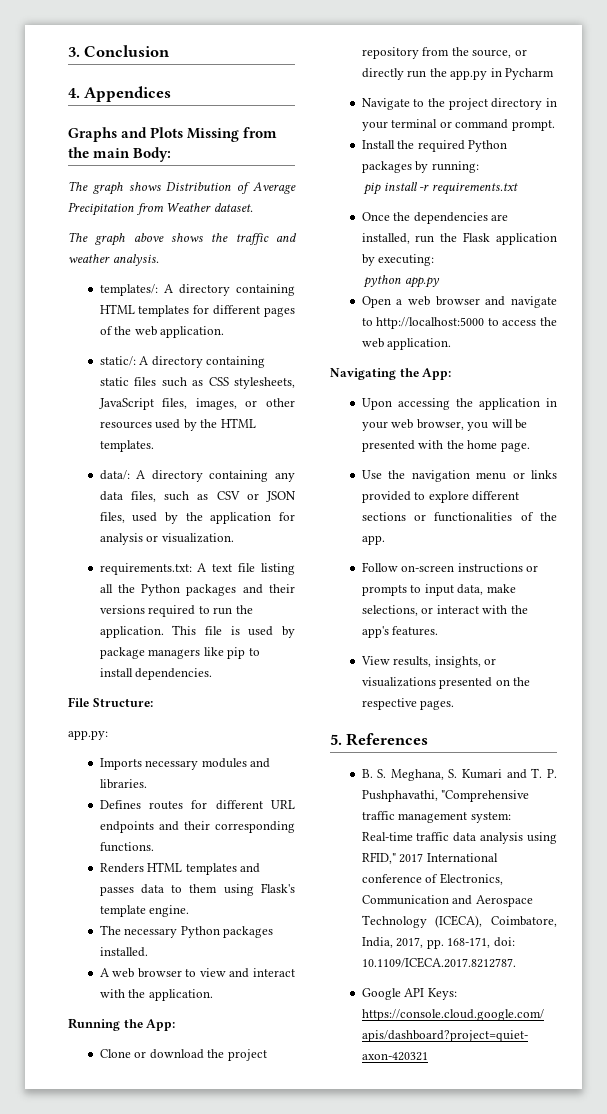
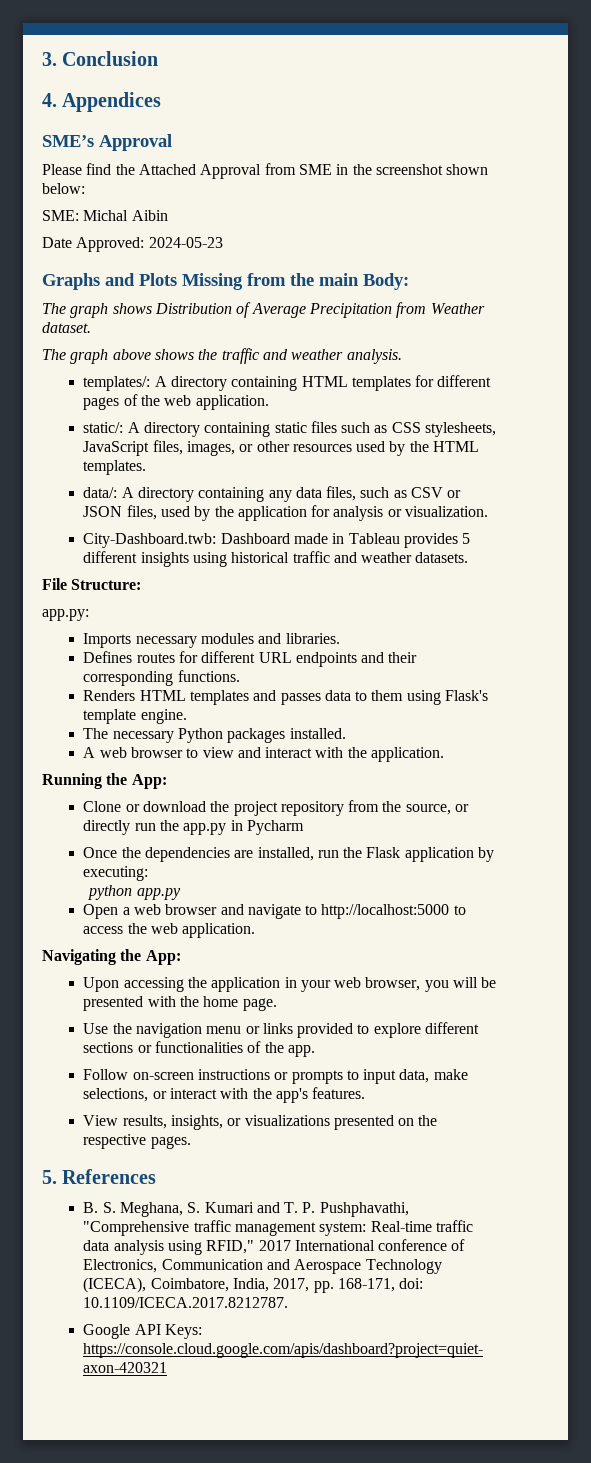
(172, 94) none -> [42,134,172,151] [42,163,489,179] [42,183,85,194] [42,210,168,221] [42,237,223,252] // SME’s Approval // Please find the Attached Approval from SME in the screenshot shown below: // SME: Michal Aibin // Date Approved: 2024-05-23
[99,563,295,575] [99,584,295,596] [99,605,253,617] [99,625,295,638] [99,647,260,659] [99,668,213,680] requirements.txt: A text file listing all the Python packages and their versions required to run the application. This file is used by package managers like pip to install dependencies. -> [83,533,471,548] [83,551,469,567] City-Dashboard.twb: Dashboard made in Tableau provides 5 different insights using historical traffic and weather datasets.
[361,98,557,110] [361,119,555,131] [361,140,508,152] [361,161,479,173] [363,182,518,195] // Navigate to the project directory in your terminal or command prompt. // Install the required Python packages by running: // pip install -r requirements.txt -> (304, 827) none

